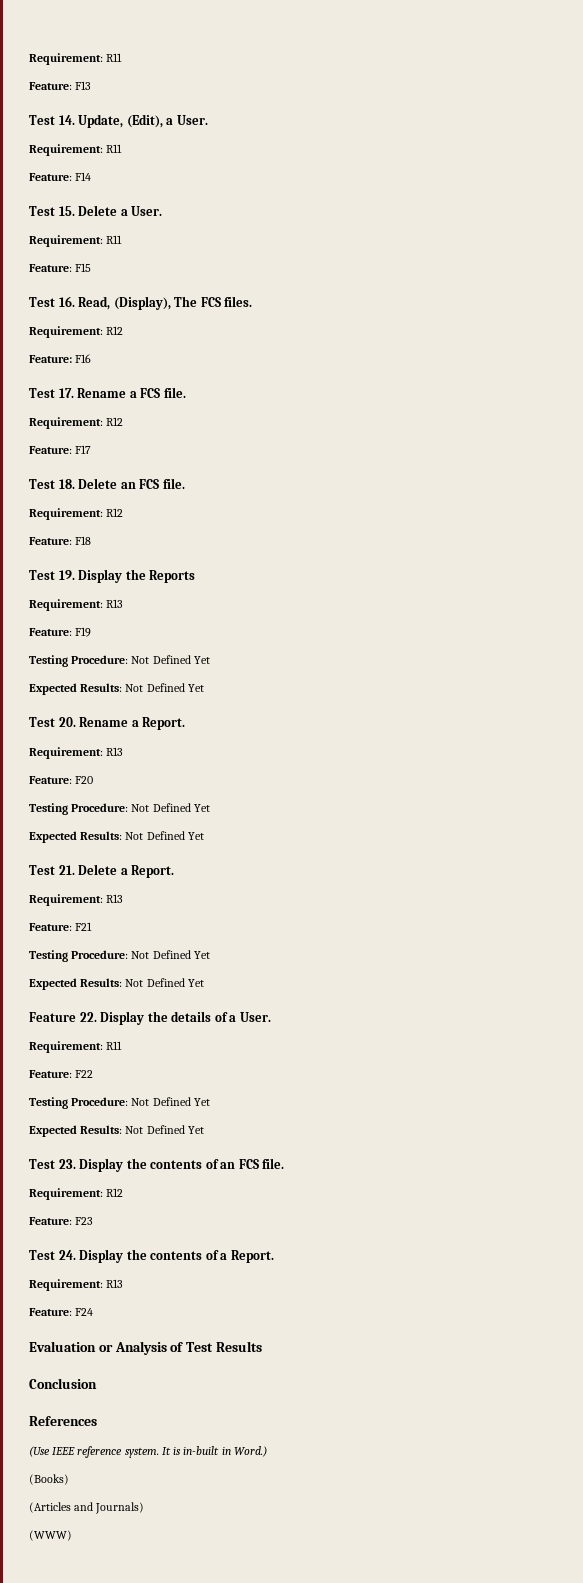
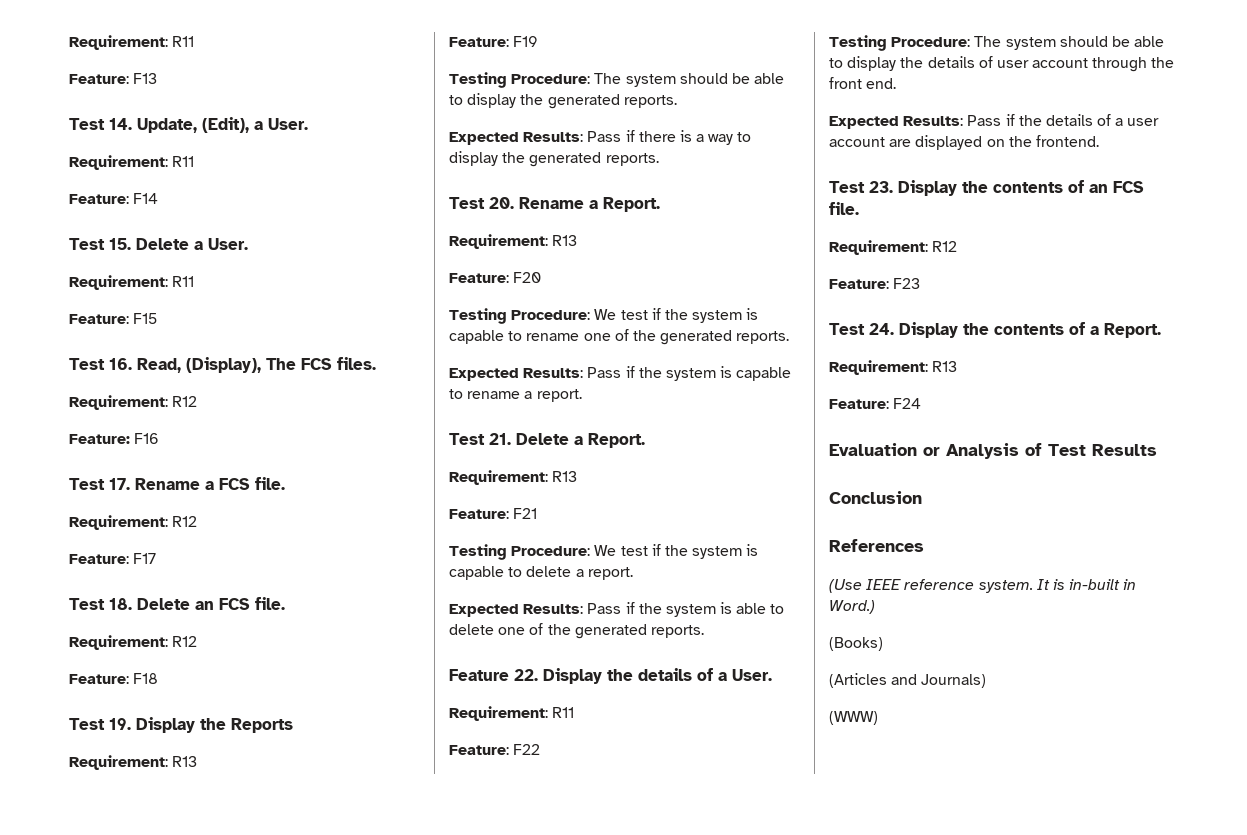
[131,655,210,664] [29,683,204,695] Not Defined Yet // Expected Results: Not Defined Yet -> [594,73,785,87] [449,93,677,109] [449,130,752,145] [449,151,659,167] The system should be able to display the generated reports. // Expected Results: Pass if there is a way to display the generated reports.
[131,803,210,812] [29,831,204,843] Not Defined Yet // Expected Results: Not Defined Yet -> [594,308,759,323] [449,329,790,345] [449,366,792,381] [449,389,582,402] We test if the system is capable to rename one of the generated reports. // Expected Results: Pass if the system is capable to rename a report.
[131,950,210,959] [29,978,204,990] Not Defined Yet // Expected Results: Not Defined Yet -> [594,544,759,559] [449,566,633,580] [449,602,785,617] [449,623,704,639] We test if the system is capable to delete a report. // Expected Results: Pass if the system is able to delete one of the generated reports.
[131,1097,210,1106] [29,1125,204,1137] Not Defined Yet // Expected Results: Not Defined Yet -> [974,36,1165,50] [829,56,1175,72] [829,77,897,89] [829,114,1160,129] [829,135,1099,150] The system should be able to display the details of user account through the front end. // Expected Results: Pass if the details of a user account are displayed on the frontend.

